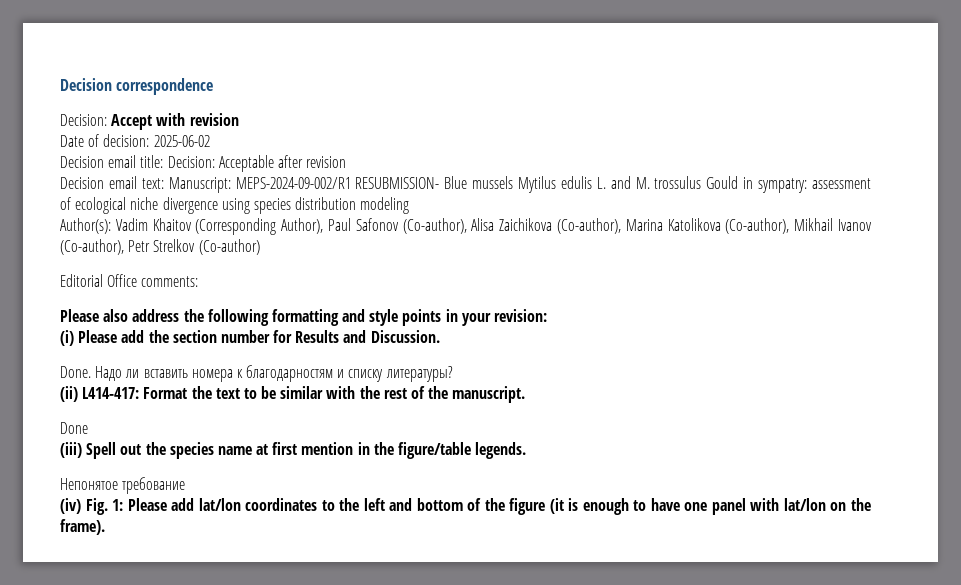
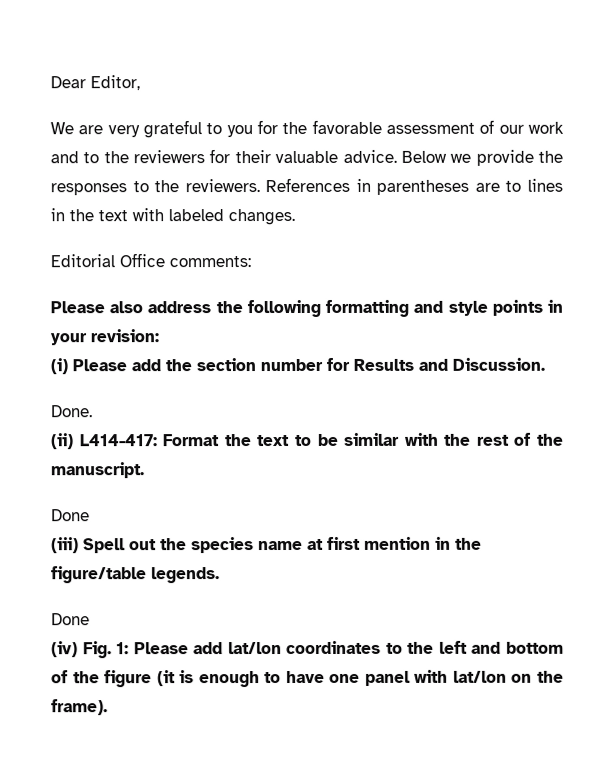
[60,78,214,95] [60,113,239,130] [60,134,210,147] [60,155,347,172] [60,176,871,193] [60,197,410,214] [60,218,872,235] [60,239,260,255] Decision correspondence // Decision: Accept with revision // Date of decision: 2025-06-02 // Decision email title: Decision: Acceptable after revision // Decision email text: Manuscript: MEPS-2024-09-002/R1 RESUBMISSION- Blue mussels Mytilus edulis L. and M. trossulus Gould in sympatry: assessment of ecological niche divergence using species distribution modeling // Author(s): Vadim Khaitov (Corresponding Author), Paul Safonov (Co-author), Alisa Zaichikova (Co-author), Marina Katolikova (Co-author), Mikhail Ivanov (Co-author), Petr Strelkov (Co-author) -> [50,75,140,91] [50,119,564,139] [50,149,563,166] [50,177,563,196] [50,208,295,226] Dear Editor, // We are very grateful to you for the favorable assessment of our work and to the reviewers for their valuable advice. Below we provide the responses to the reviewers. References in parentheses are to lines in the text with labeled changes.
[95,365,453,382] Надо ли вставить номера к благодарностям и списку литературы? -> (93, 411) none
[60,477,186,494] Непонятое требование -> [51,613,90,626] Done

